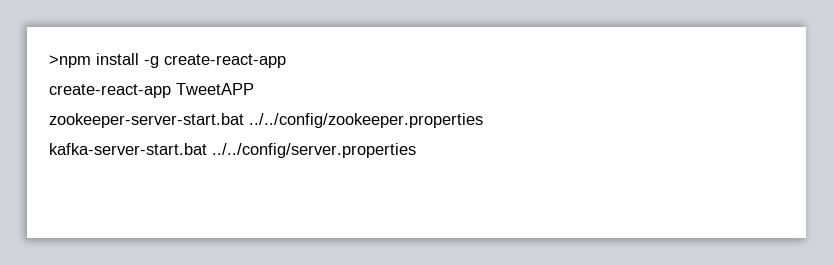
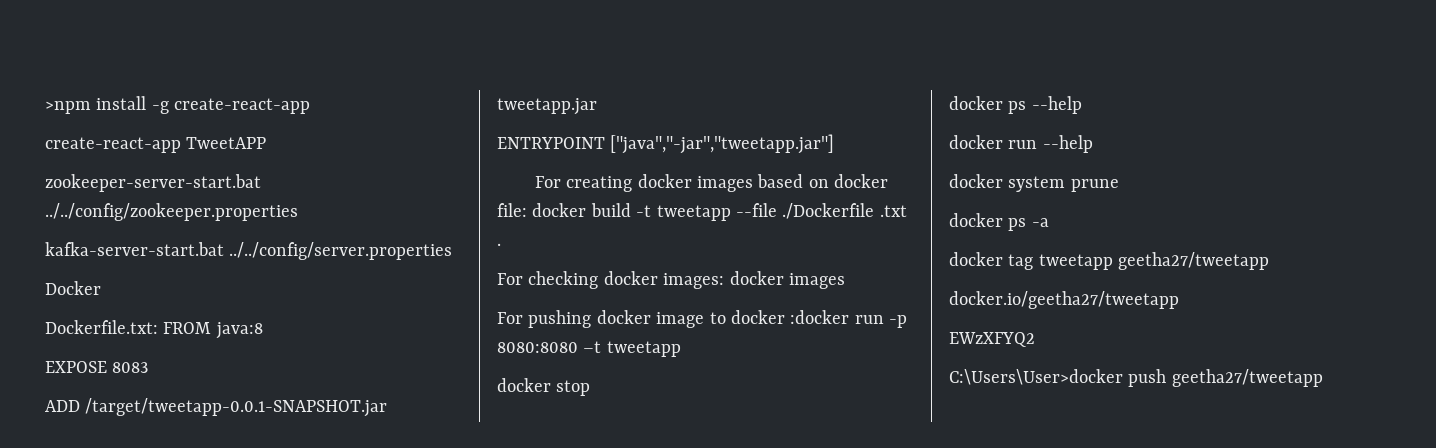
(416, 150) none -> [45,281,101,295] [45,320,263,339] [45,361,149,373] [45,398,388,417] [497,98,597,115] [497,134,835,154] [534,174,889,192] [497,203,907,221] [497,243,501,246] [497,271,845,289] [497,310,908,328] [497,341,681,357] [497,378,591,396] [949,96,1082,114] [949,135,1093,153] [949,174,1119,192] [949,213,1049,231] [949,252,1270,270] [949,291,1179,309] [949,332,1035,347] [949,369,1323,387] // Docker // Dockerfile.txt: FROM java:8 // EXPOSE 8083 // ADD /target/tweetapp-0.0.1-SNAPSHOT.jar tweetapp.jar // ENTRYPOINT ["java","-jar","tweetapp.jar"] // For creating docker images based on docker file: docker build -t tweetapp --file ./Dockerfile .txt . // For checking docker images: docker images // For pushing docker image to docker :docker run -p 8080:8080 –t tweetapp // docker stop // docker ps --help // docker run --help // docker system prune // docker ps -a // docker tag tweetapp geetha27/tweetapp // docker.io/geetha27/tweetapp // EWzXFYQ2 // C:\Users\User>docker push geetha27/tweetapp

